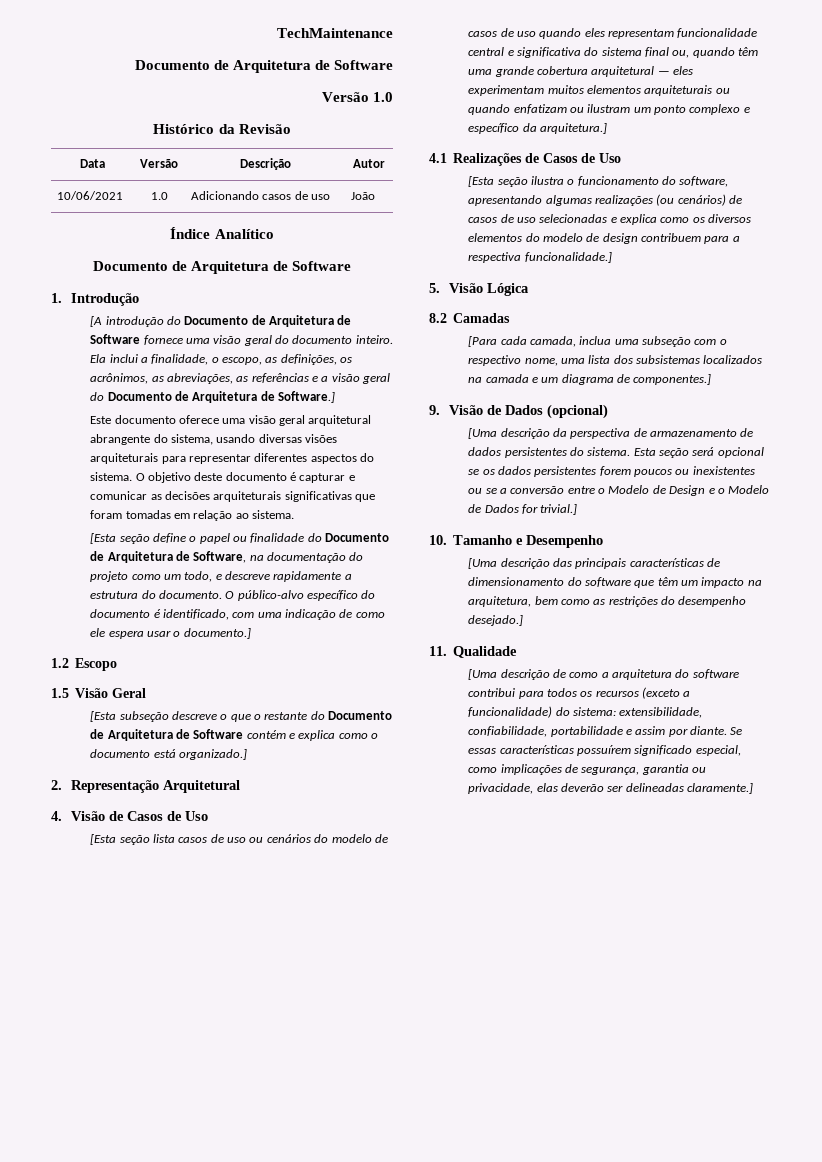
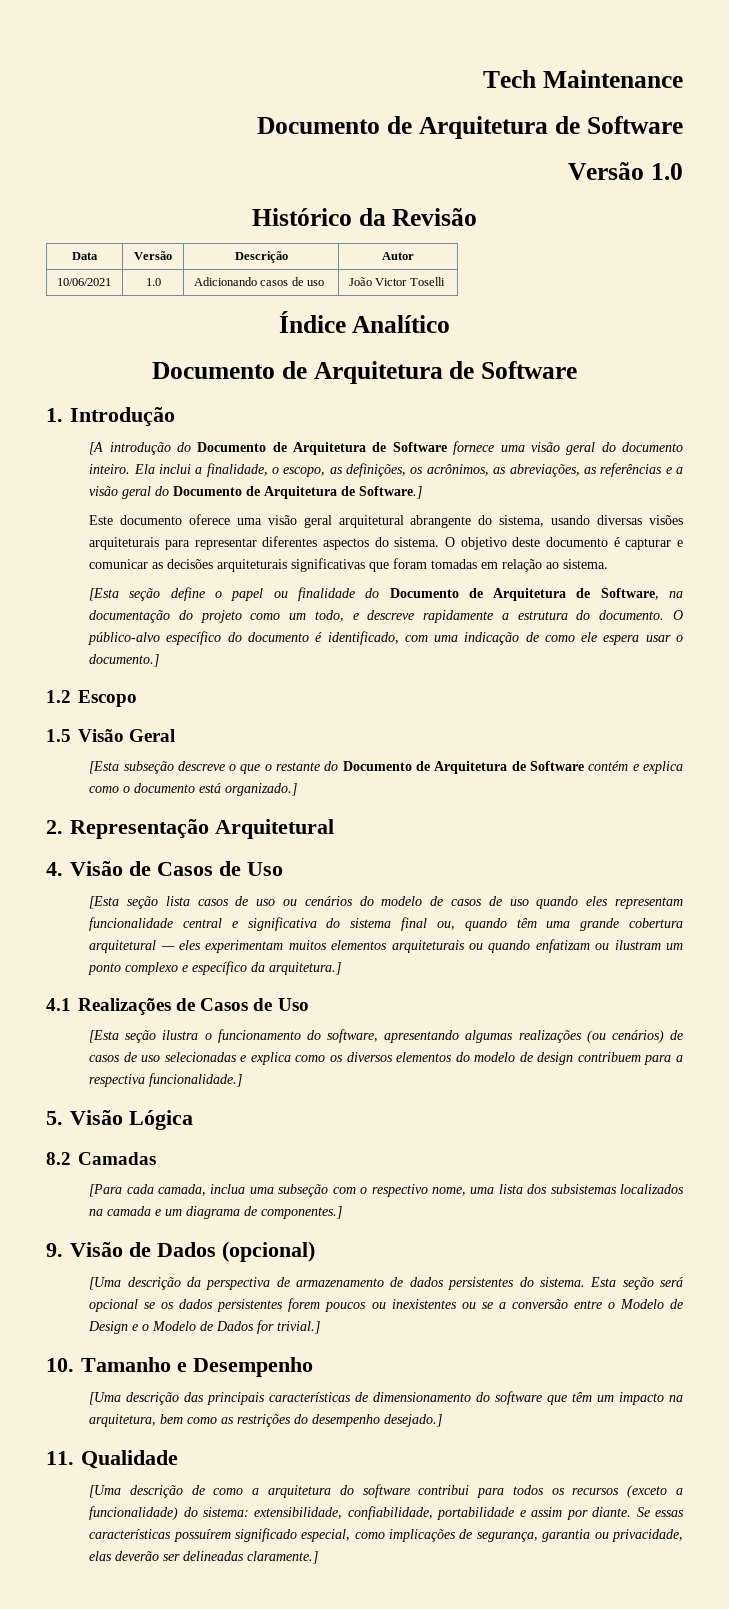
[277,28,393,38] TechMaintenance -> [483,70,683,88] Tech Maintenance
(376, 196) none -> [375,277,445,286] Victor Toselli

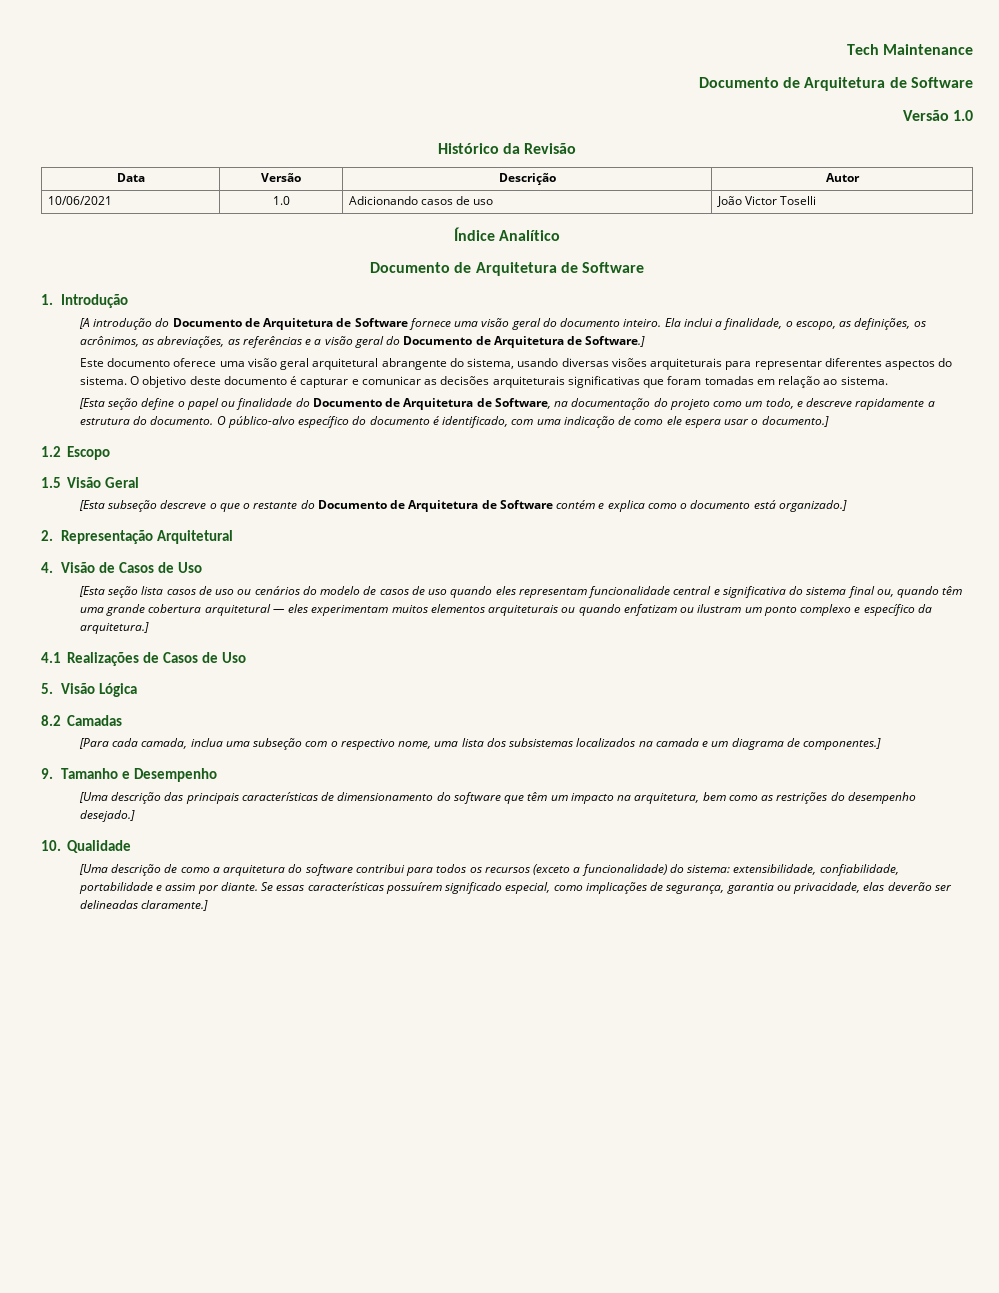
[89,1029,683,1043] [89,1052,683,1065] [89,1073,243,1087] // [Esta seção ilustra o funcionamento do software, apresentando algumas realizações (ou cenários) de casos de uso selecionadas e explica como os diversos elementos do modelo de design contribuem para a respectiva funcionalidade.] -> (246, 657) none
[70,1241,315,1262] [89,1277,683,1290] [89,1298,683,1312] [88,1320,321,1334] [46,1358,74,1372] Visão de Dados (opcional) // [Uma descrição da perspectiva de armazenamento de dados persistentes do sistema. Esta seção será opcional se os dados persistentes forem poucos ou inexistentes ou se a conversão entre o Modelo de Design e o Modelo de Dados for trivial.] // 10. -> (53, 773) none
[46,1451,74,1465] 11. -> [41,840,61,851] 10.

